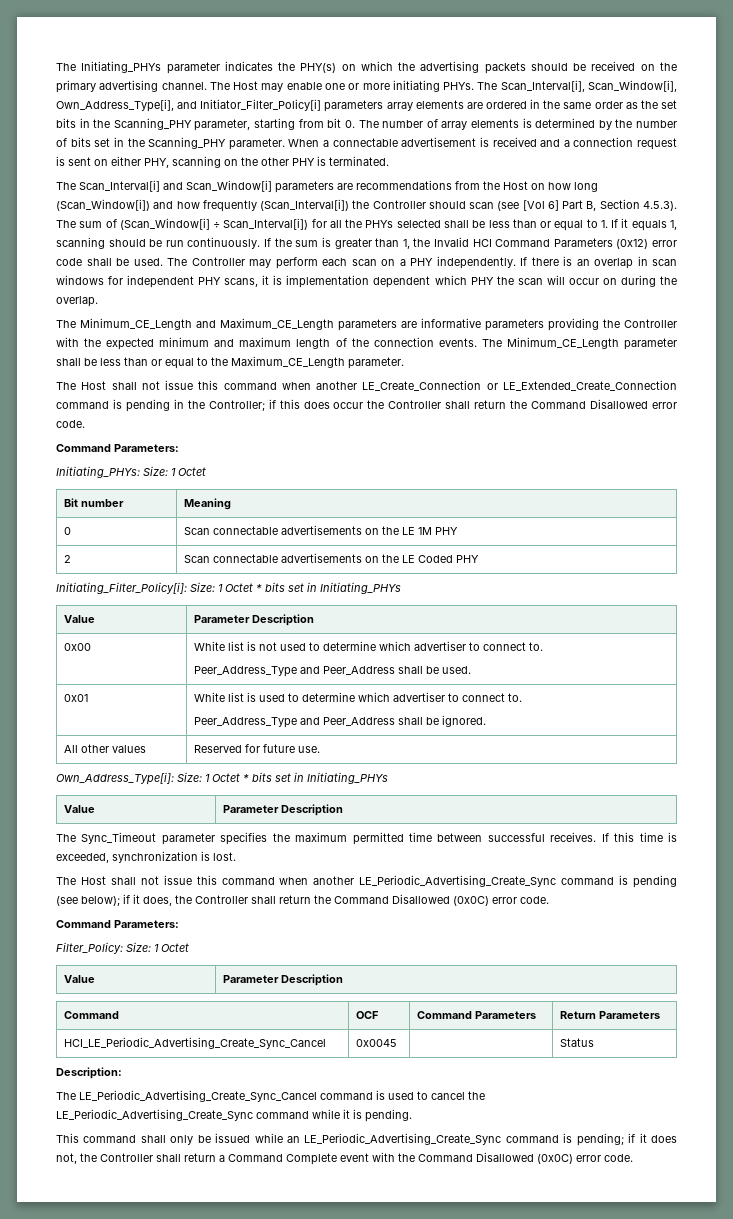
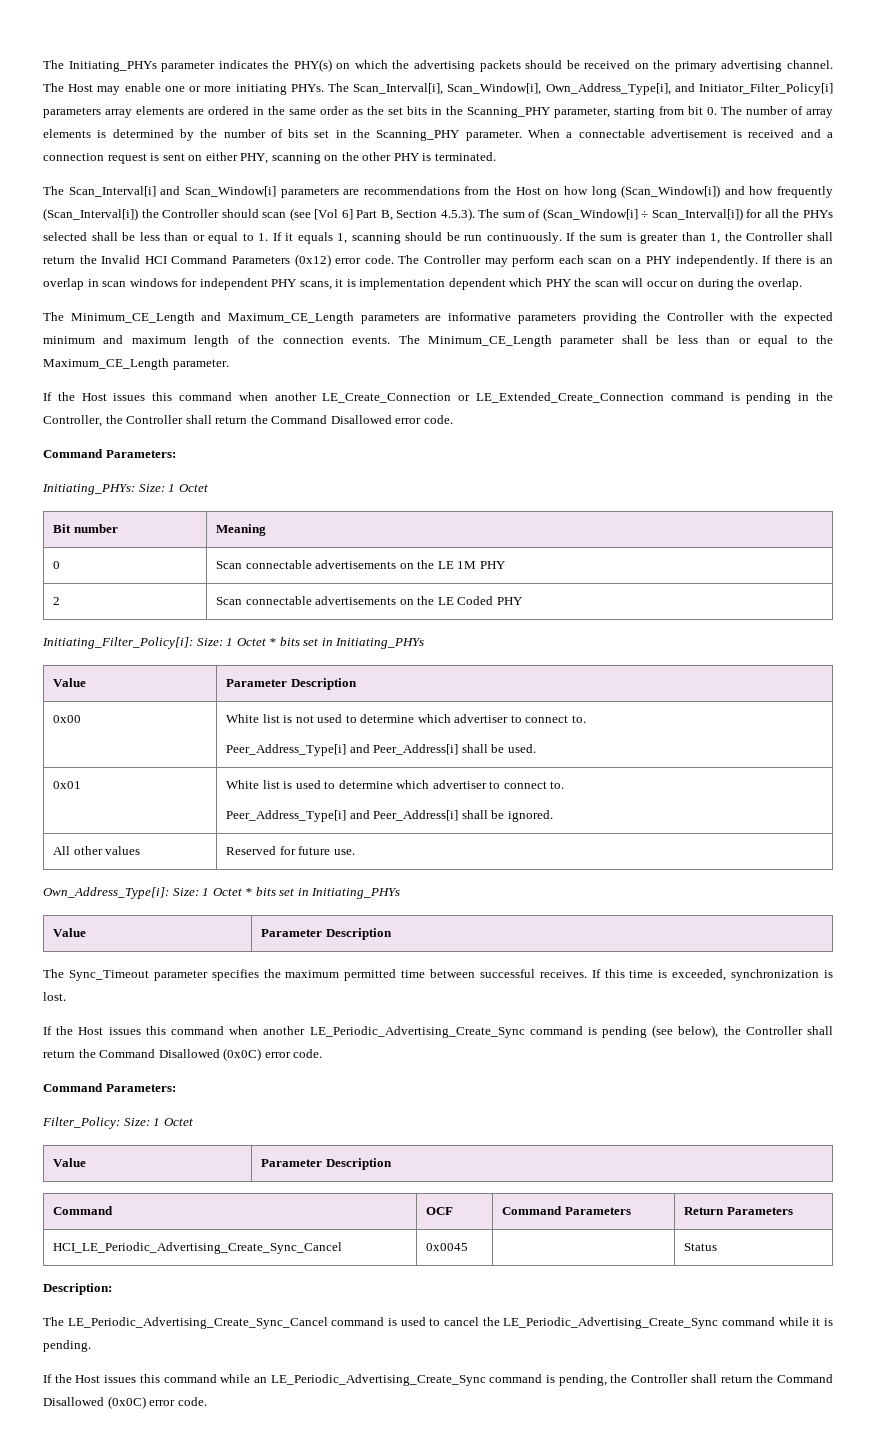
(431, 242) none -> [746,232,833,241] [43,255,97,264] Controller shall return the
[56,258,163,266] code shall be used. -> [364,255,394,264] code.
[56,380,194,390] The Host shall not issue -> [43,392,146,401] If the Host issues
[208,399,364,411] Controller; if this does occur -> [43,415,102,427] Controller,
[193,666,395,677] Peer_Address_Type and Peer_Address -> [226,744,459,756] Peer_Address_Type[i] and Peer_Address[i]
[193,717,395,728] Peer_Address_Type and Peer_Address -> [226,810,459,822] Peer_Address_Type[i] and Peer_Address[i]
[56,875,192,885] The Host shall not issue -> [43,1026,141,1035] If the Host issues
[81,894,172,906] below); if it does, -> [678,1025,719,1038] below),
[56,1133,251,1145] This command shall only be issued -> [43,1374,217,1383] If the Host issues this command
[576,1133,677,1146] [56,1152,395,1165] pending; if it does not, the Controller shall return a Command Complete event with -> [558,1374,753,1386] pending, the Controller shall return

